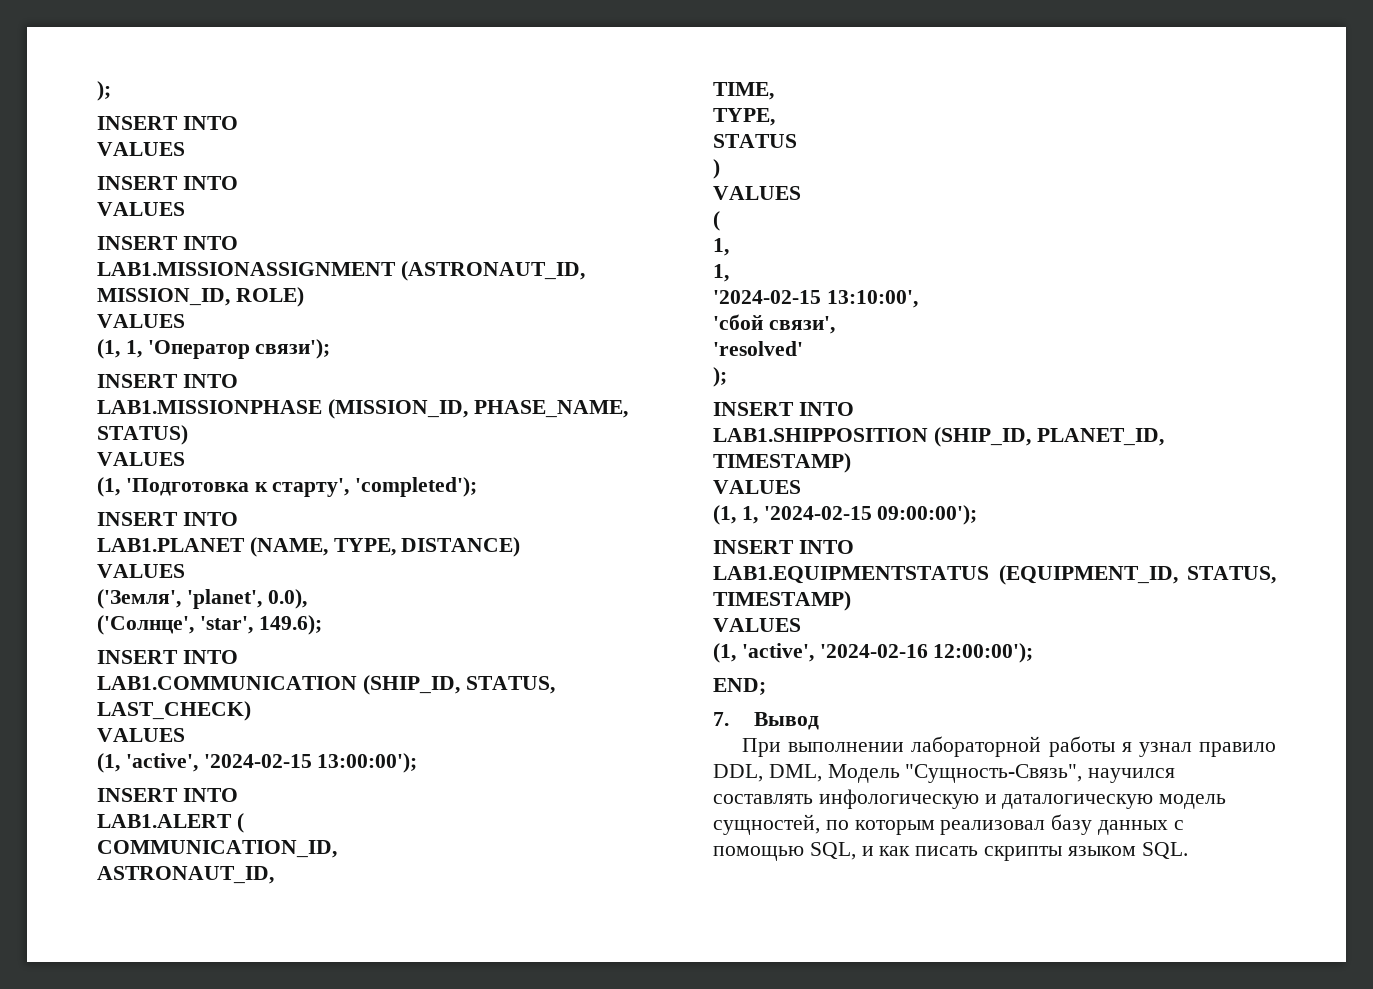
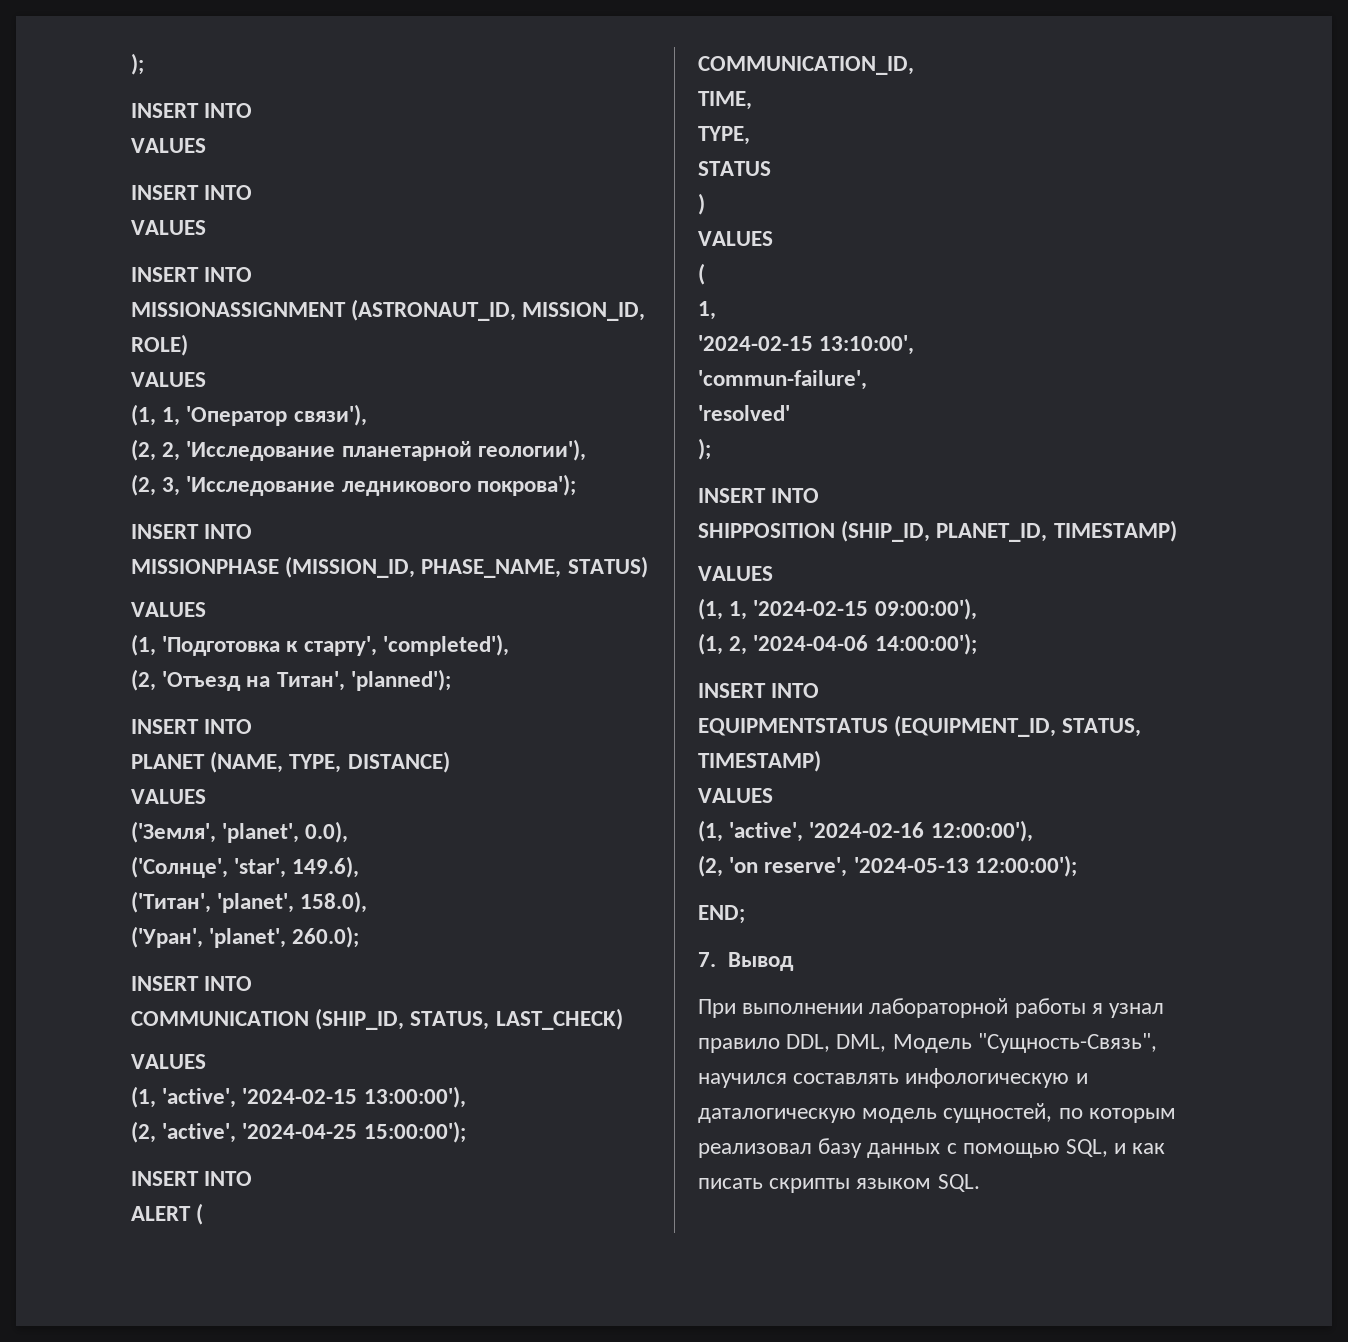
[97,262,396,276] LAB1.MISSIONASSIGNMENT -> [131,302,346,317] MISSIONASSIGNMENT
[255,339,331,359] [97,374,238,388] [97,400,322,414] связи'); // INSERT INTO // LAB1.MISSIONPHASE -> [293,404,367,426] [131,439,586,461] [131,474,576,496] [131,524,253,539] [131,559,279,574] связи'), // (2, 2, 'Исследование планетарной геологии'), // (2, 3, 'Исследование ледникового покрова'); // INSERT INTO // MISSIONPHASE
[355,477,478,497] [97,512,238,526] [97,538,245,552] 'completed'); // INSERT INTO // LAB1.PLANET -> [382,634,509,656] [131,669,451,691] [131,719,253,734] [131,754,205,769] 'completed'), // (2, 'Отъезд на Титан', 'planned'); // INSERT INTO // PLANET
[258,615,322,635] [97,650,238,664] [97,676,357,690] 149.6); // INSERT INTO // LAB1.COMMUNICATION -> [292,856,360,878] [131,891,368,913] [131,926,360,948] [131,976,253,991] [131,1011,309,1026] 149.6), // ('Титан', 'planet', 158.0), // ('Уран', 'planet', 260.0); // INSERT INTO // COMMUNICATION
[317,753,418,773] [97,788,238,802] [97,814,232,828] 13:00:00'); // INSERT INTO // LAB1.ALERT -> [363,1086,466,1108] [131,1121,466,1143] [131,1171,253,1186] [131,1206,191,1221] 13:00:00'), // (2, 'active', '2024-04-25 15:00:00'); // INSERT INTO // ALERT
[97,866,274,884] // ASTRONAUT_ID, -> (914, 65) none
[713,264,729,282] // 1, -> (716, 310) none
[713,314,835,334] 'сбой связи', -> [698,370,867,390] 'commun-failure',
[713,428,928,442] LAB1.SHIPPOSITION -> [698,523,835,538] SHIPPOSITION
[877,505,978,525] [713,540,854,554] [713,566,989,584] 09:00:00'); // INSERT INTO // LAB1.EQUIPMENTSTATUS -> [874,598,977,620] [698,633,977,655] [698,683,820,698] [698,718,888,736] 09:00:00'), // (1, 2, '2024-04-06 14:00:00'); // INSERT INTO // EQUIPMENTSTATUS
(928, 651) none -> [930,820,1033,842] [698,855,969,877] 12:00:00'), // (2, 'on reserve', '2024-05-13

